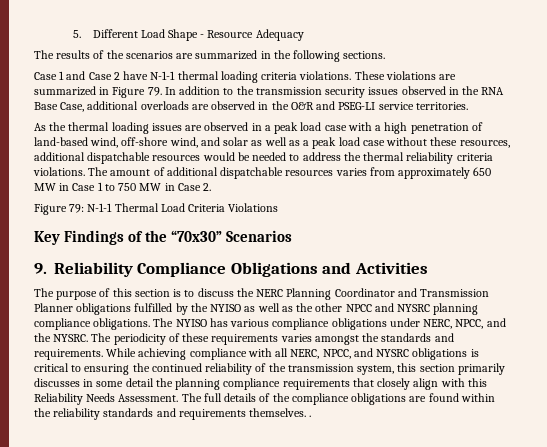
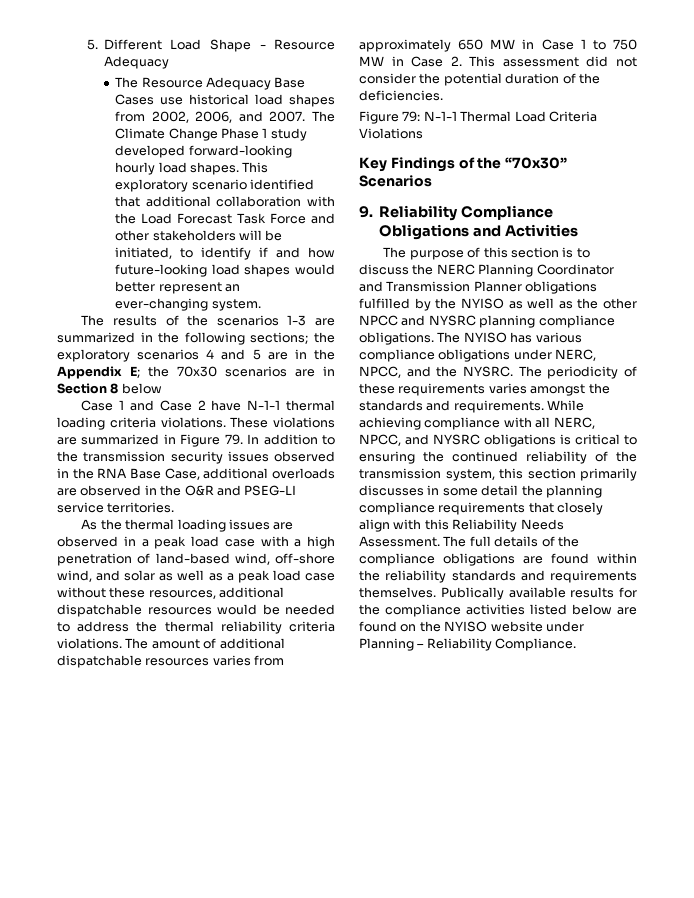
(304, 35) none -> [115,77,306,90] [115,94,335,107] [115,111,335,123] [115,128,307,141] [115,145,292,158] [115,162,269,175] [115,179,315,192] [115,196,335,207] [115,213,335,224] [115,230,283,241] [115,247,335,260] [115,264,335,277] [115,281,241,294] [115,298,261,311] // The Resource Adequacy Base Cases use historical load shapes from 2002, 2006, and 2007. The Climate Change Phase 1 study developed forward-looking hourly load shapes. This exploratory scenario identified that additional collaboration with the Load Forecast Task Force and other stakeholders will be initiated, to identify if and how future-looking load shapes would better represent an ever-changing system.
(173, 55) none -> [287,315,307,326] 1-3
[343,51,386,59] sections. -> [250,332,335,344] [57,349,335,362] [57,366,335,379] [57,383,162,394] sections; the exploratory scenarios 4 and 5 are in the Appendix E; the 70x30 scenarios are in Section 8 below
(212, 187) none -> [469,56,637,67] [359,73,600,86] [359,90,443,101] This assessment did not consider the potential duration of the deficiencies.
[309,415,312,417] . -> [440,587,637,600] [359,604,637,617] [359,621,584,632] [359,638,577,651] Publically available results for the compliance activities listed below are found on the NYISO website under Planning – Reliability Compliance.

